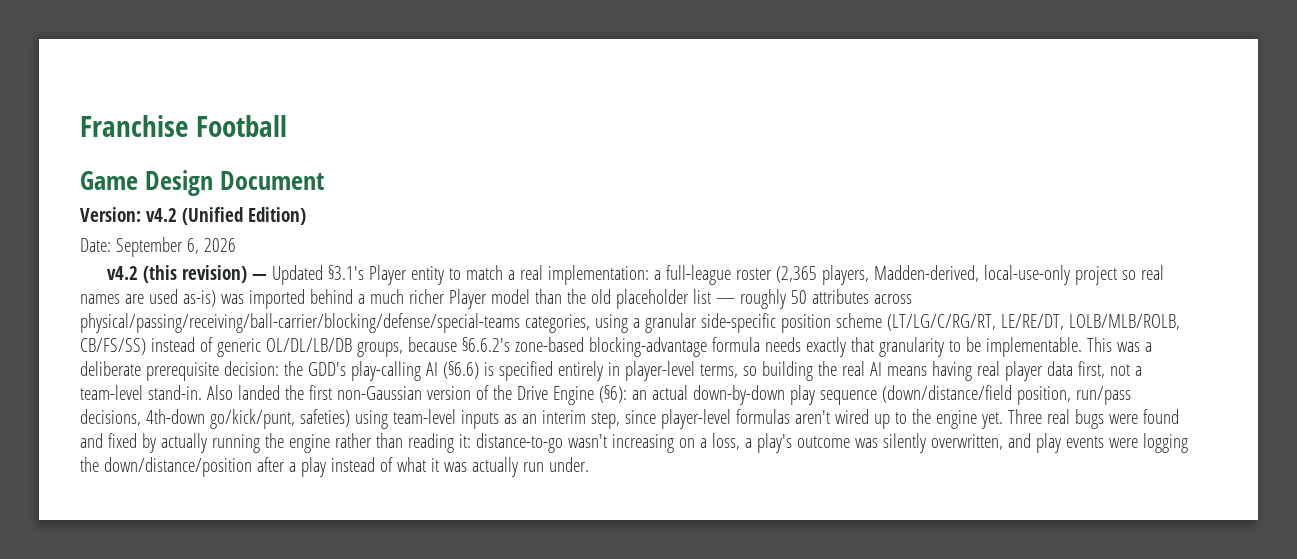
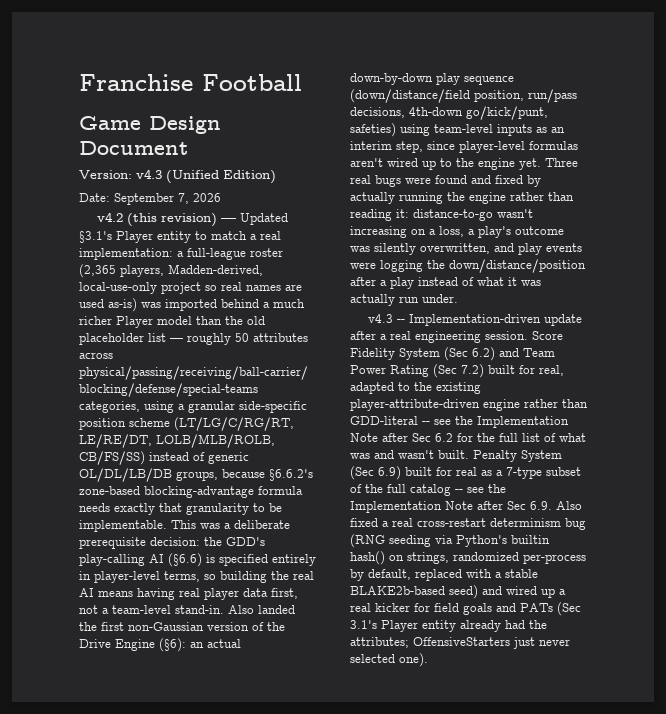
[145,208,177,222] v4.2 -> [136,169,162,179] v4.3
[186,238,199,254] 6, -> [178,193,189,204] 7,
(589, 464) none -> [368,314,583,326] [350,331,563,343] [350,347,555,361] [350,364,564,378] [350,382,481,394] [350,399,588,411] [350,416,569,428] [350,433,586,442] [350,450,562,462] [350,466,581,480] [350,484,506,496] [350,501,582,513] [350,518,586,530] [350,534,550,548] [350,551,586,565] [350,569,538,581] [350,585,566,599] [350,602,581,616] [350,620,547,632] [350,637,570,649] [350,653,428,667] // v4.3 -- Implementation-driven update after a real engineering session. Score Fidelity System (Sec 6.2) and Team Power Rating (Sec 7.2) built for real, adapted to the existing player-attribute-driven engine rather than GDD-literal -- see the Implementation Note after Sec 6.2 for the full list of what was and wasn't built. Penalty System (Sec 6.9) built for real as a 7-type subset of the full catalog -- see the Implementation Note after Sec 6.9. Also fixed a real cross-restart determinism bug (RNG seeding via Python's builtin hash() on strings, randomized per-process by default, replaced with a stable BLAKE2b-based seed) and wired up a real kicker for field goals and PATs (Sec 3.1's Player entity already had the attributes; OffensiveStarters just never selected one).

